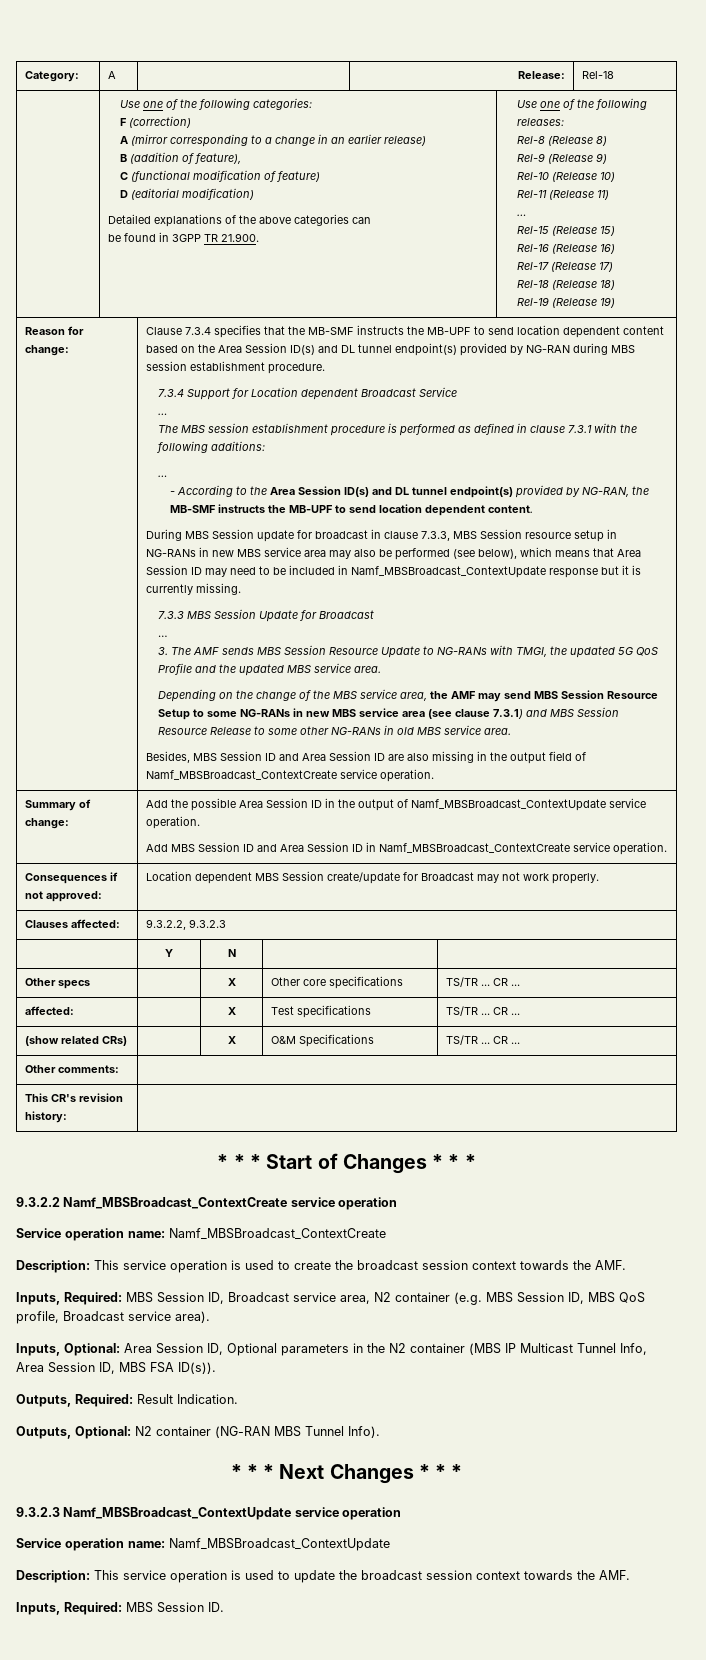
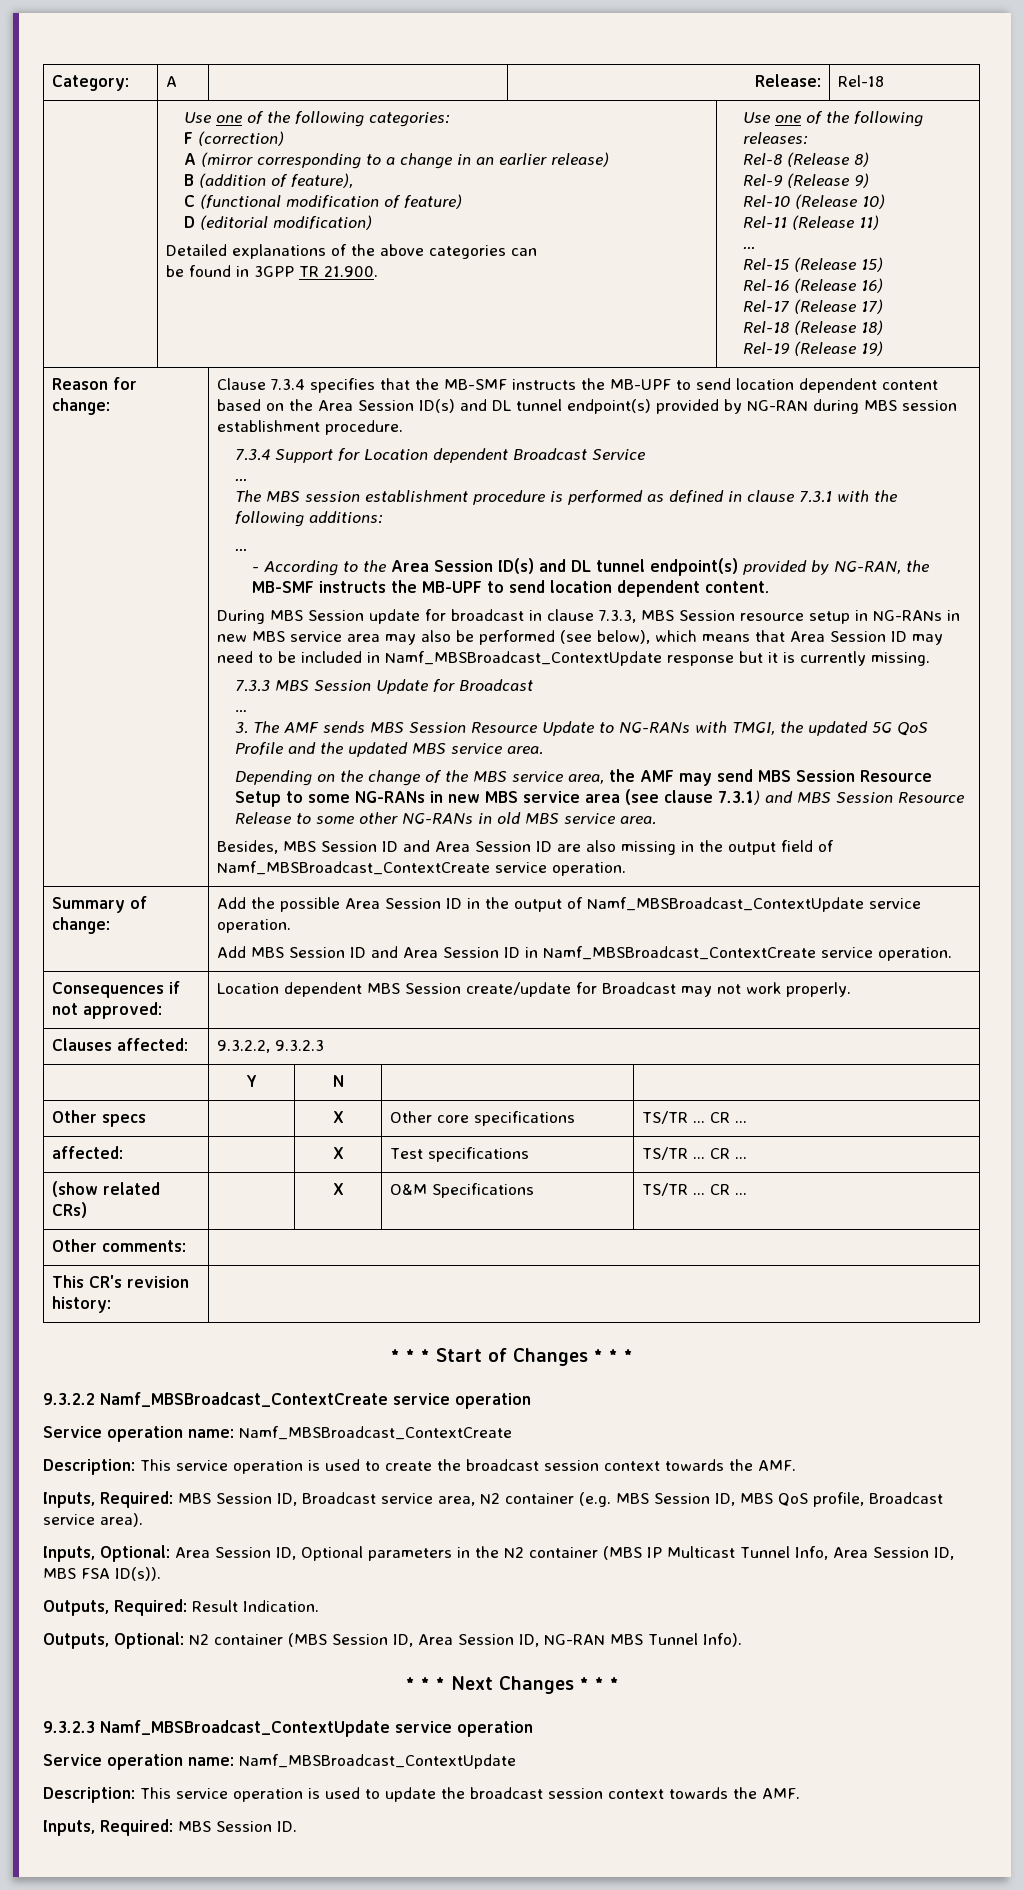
[215,1426,270,1438] (NG-RAN -> [288,1633,605,1647] (MBS Session ID, Area Session ID, NG-RAN

